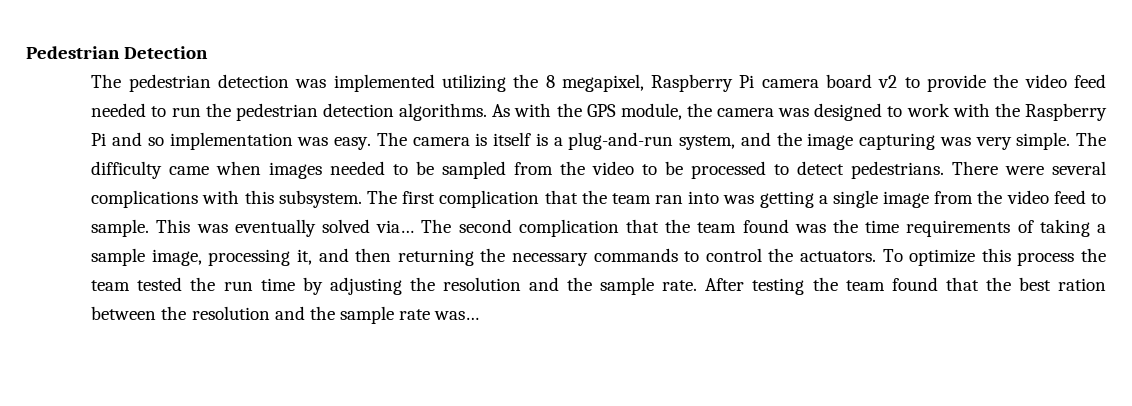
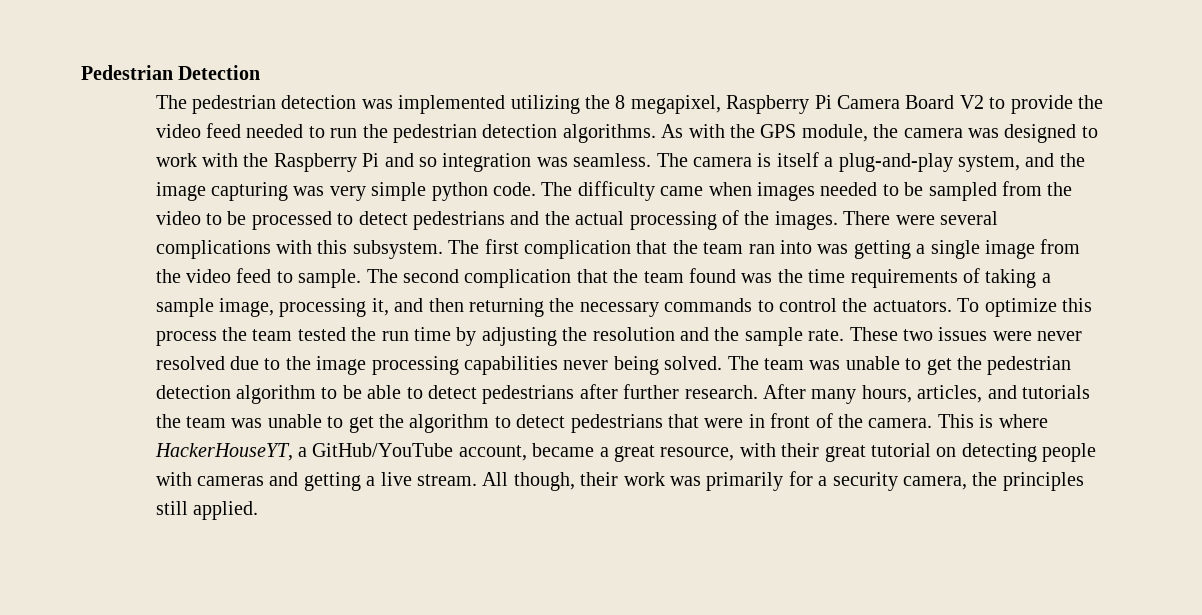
[761,74,898,88] camera board v2 -> [836,95,984,109] Camera Board V2
[169,132,372,150] implementation was easy. -> [442,153,652,172] integration was seamless.
[535,132,674,150] is a plug-and-run -> [824,153,953,172] a plug-and-play
[1016,132,1071,150] simple. -> [371,182,536,201] simple python code.
[851,161,945,179] pedestrians. -> [412,210,838,230] pedestrians and the actual processing of the images.
[156,219,415,237] This was eventually solved via… -> (362, 278) none
[705,277,1107,295] [91,306,480,324] After testing the team found that the best ration between the resolution and the sample rate was… -> [849,327,1083,341] [155,356,1072,375] [155,384,1090,404] [155,413,1048,433] [154,443,1097,462] [155,471,1084,491] [155,501,258,520] These two issues were never resolved due to the image processing capabilities never being solved. The team was unable to get the pedestrian detection algorithm to be able to detect pedestrians after further research. After many hours, articles, and tutorials the team was unable to get the algorithm to detect pedestrians that were in front of the camera. This is where HackerHouseYT, a GitHub/YouTube account, became a great resource, with their great tutorial on detecting people with cameras and getting a live stream. All though, their work was primarily for a security camera, the principles still applied.

